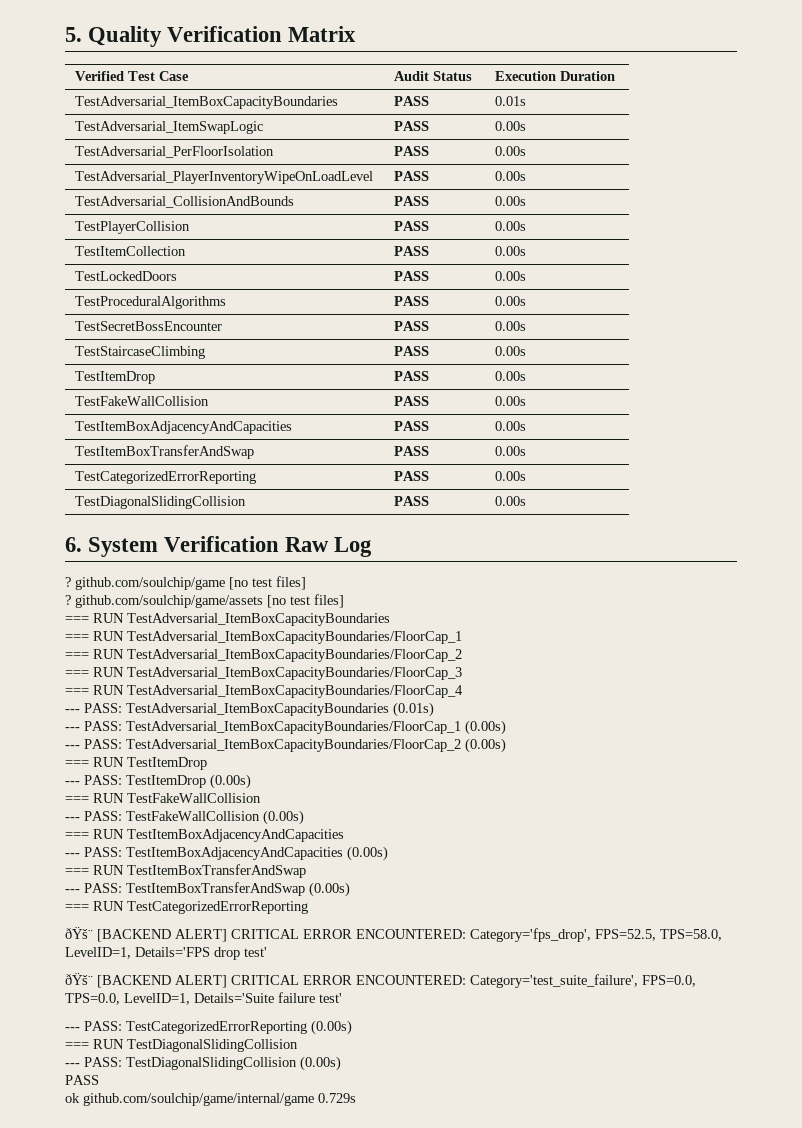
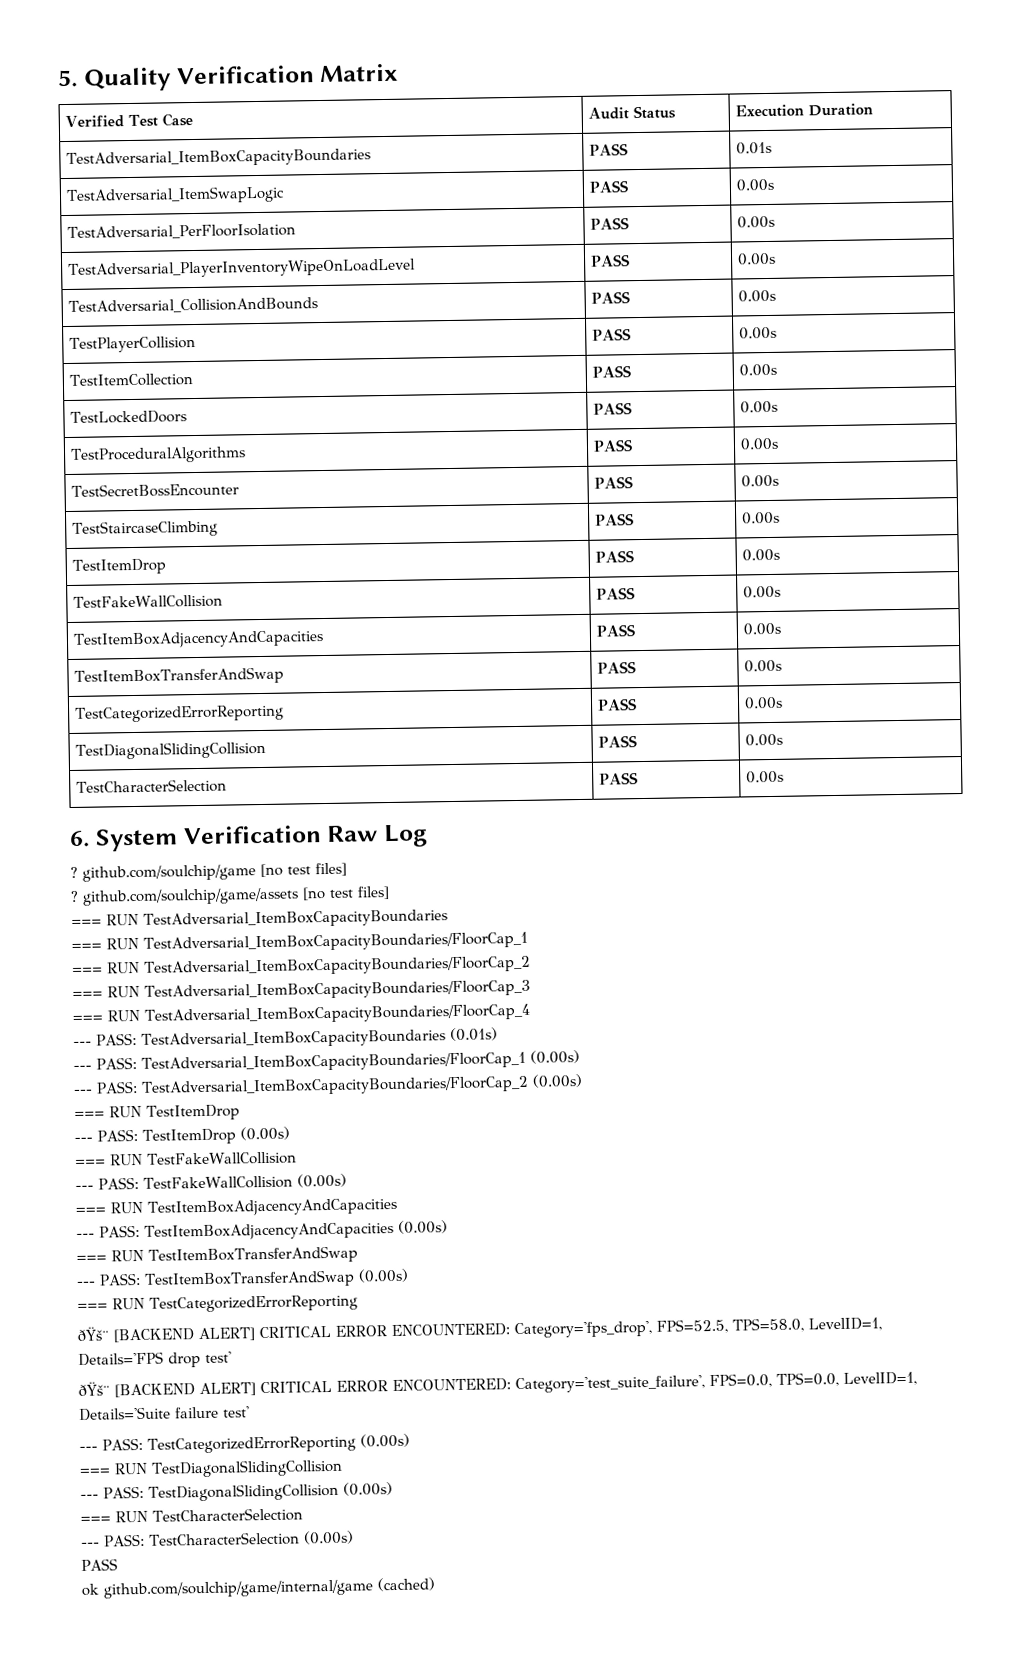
(527, 501) none -> [76,778,228,794] [599,772,639,785] [746,770,785,784] // TestCharacterSelection | PASS | 0.00s
(341, 1063) none -> [80,1507,303,1523] [81,1530,354,1547] // === RUN TestCharacterSelection // --- PASS: TestCharacterSelection (0.00s)
[318,1093,356,1103] 0.729s -> [377,1577,435,1592] (cached)

